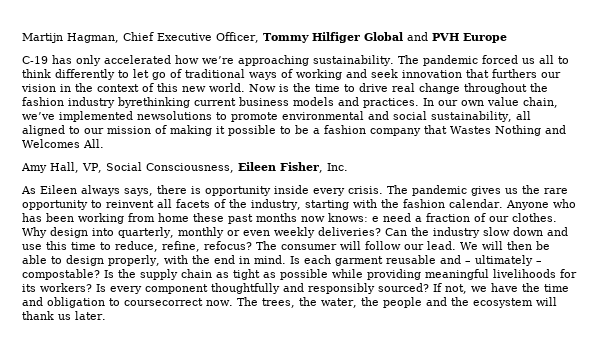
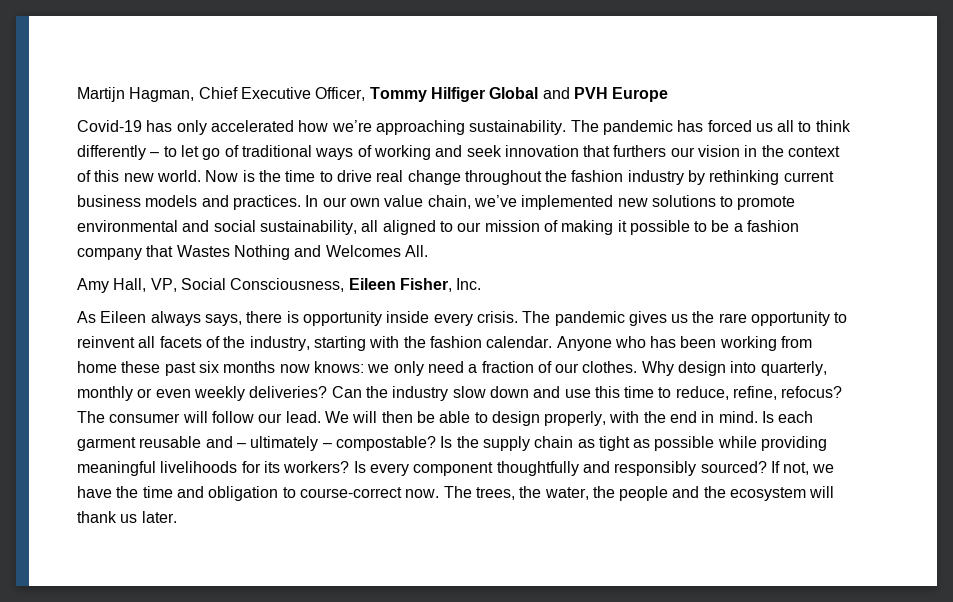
[22,56,48,64] C-19 -> [77,120,142,132] Covid-19
(478, 60) none -> [677,120,704,132] has
(115, 74) none -> [150,152,160,157] –
[118,97,190,108] byrethinking -> [688,170,780,185] by rethinking
[137,111,212,120] newsolutions -> [617,195,716,207] new solutions
(253, 219) none -> [198,361,219,373] six
[372,216,379,222] e -> [367,361,424,376] we only
[124,298,203,306] coursecorrect -> [299,487,402,498] course-correct

